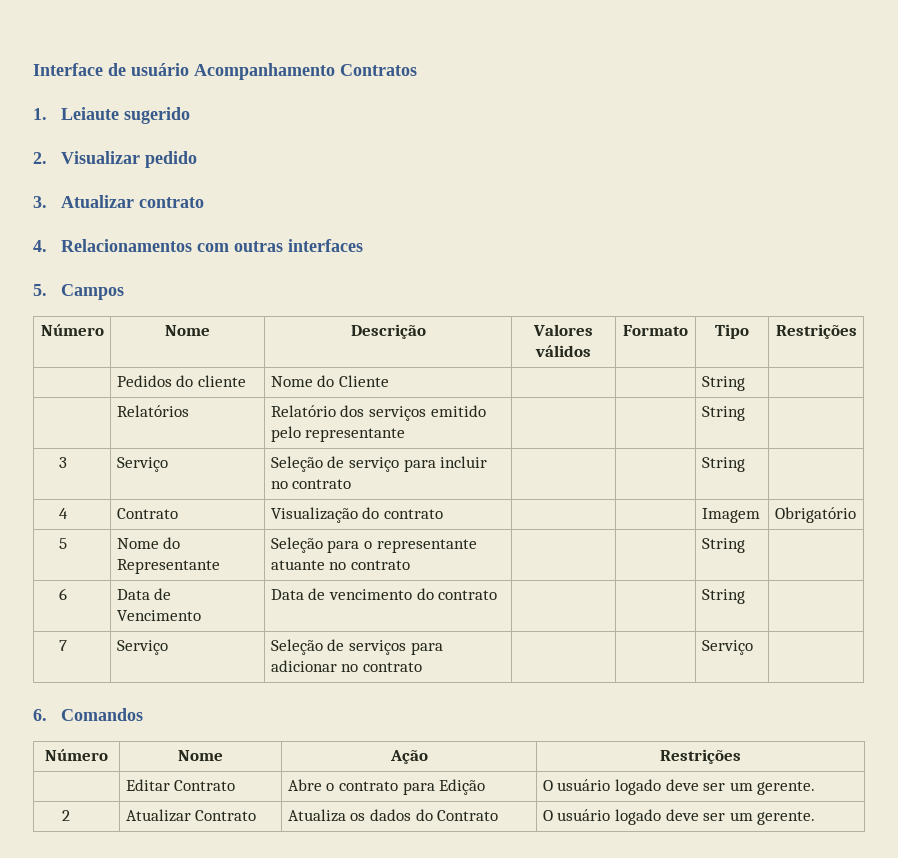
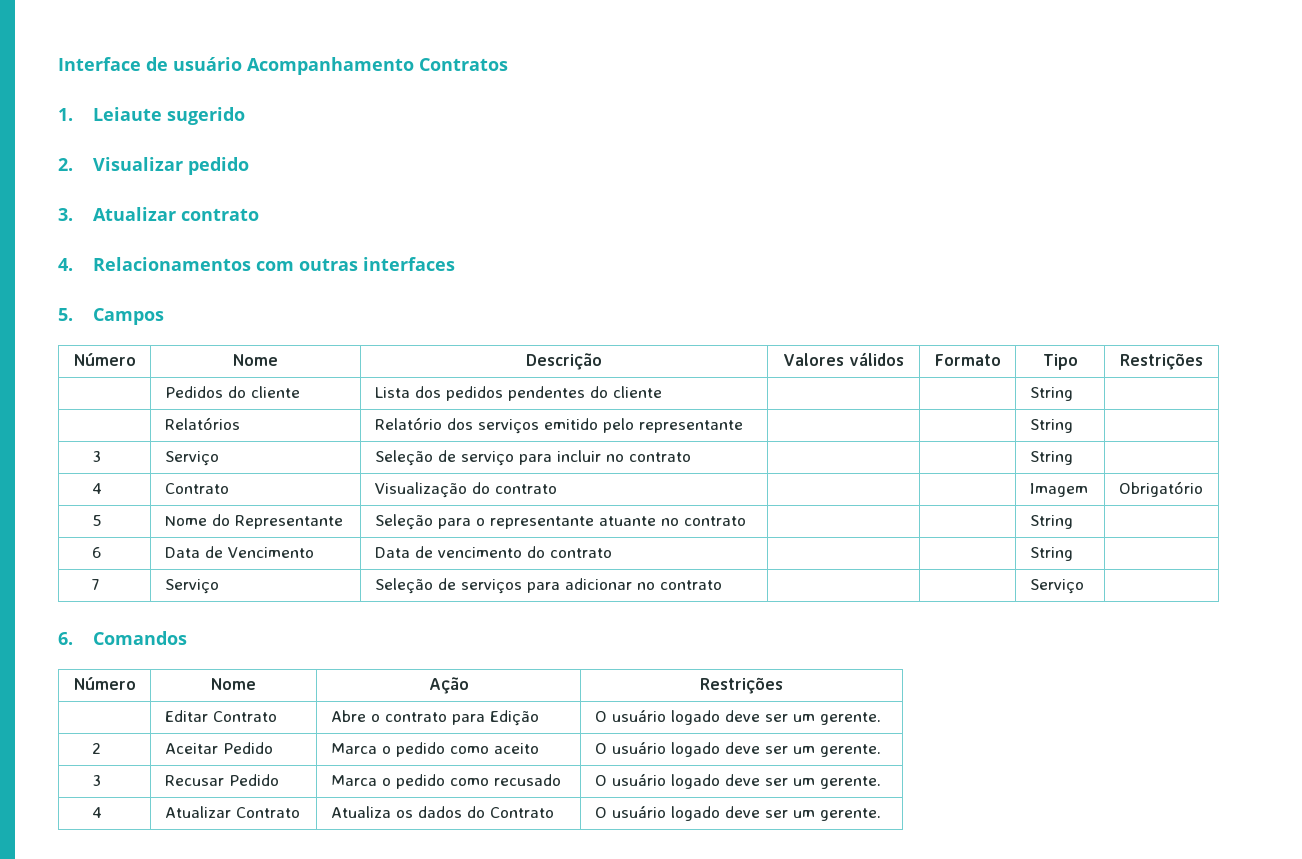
[270,375,390,387] Nome do Cliente -> [374,386,662,401] Lista dos pedidos pendentes do cliente
(70, 815) none -> [164,742,273,754] [330,742,539,757] [594,742,881,757] [91,775,101,786] [164,774,279,786] [330,774,561,789] [594,774,881,789] [91,807,102,818] | Aceitar Pedido | Marca o pedido como aceito | O usuário logado deve ser um gerente. // 3 | Recusar Pedido | Marca o pedido como recusado | O usuário logado deve ser um gerente. // 4

